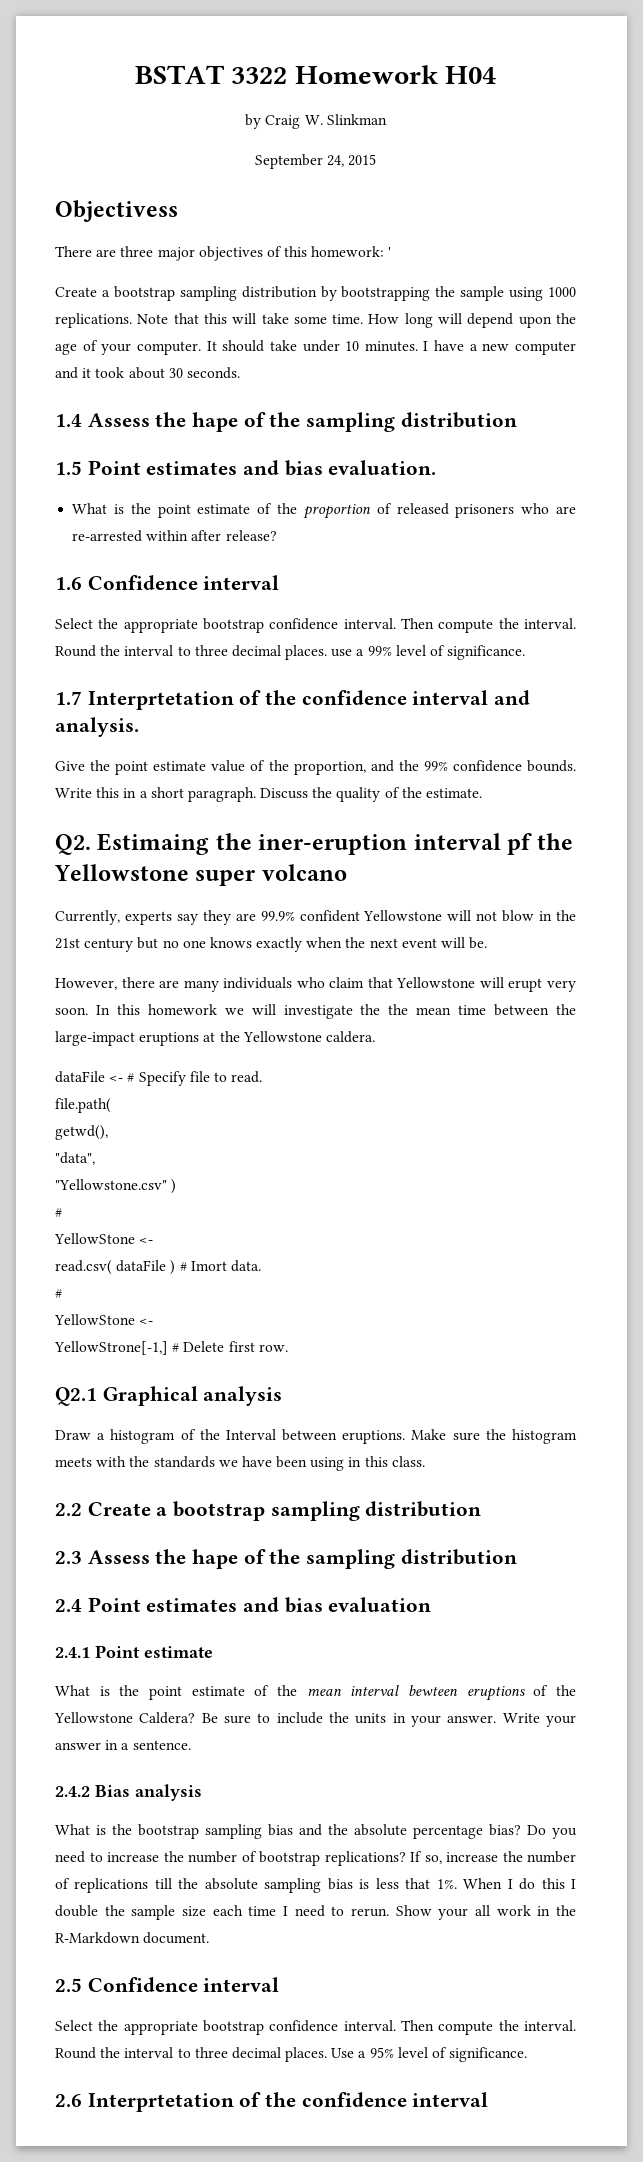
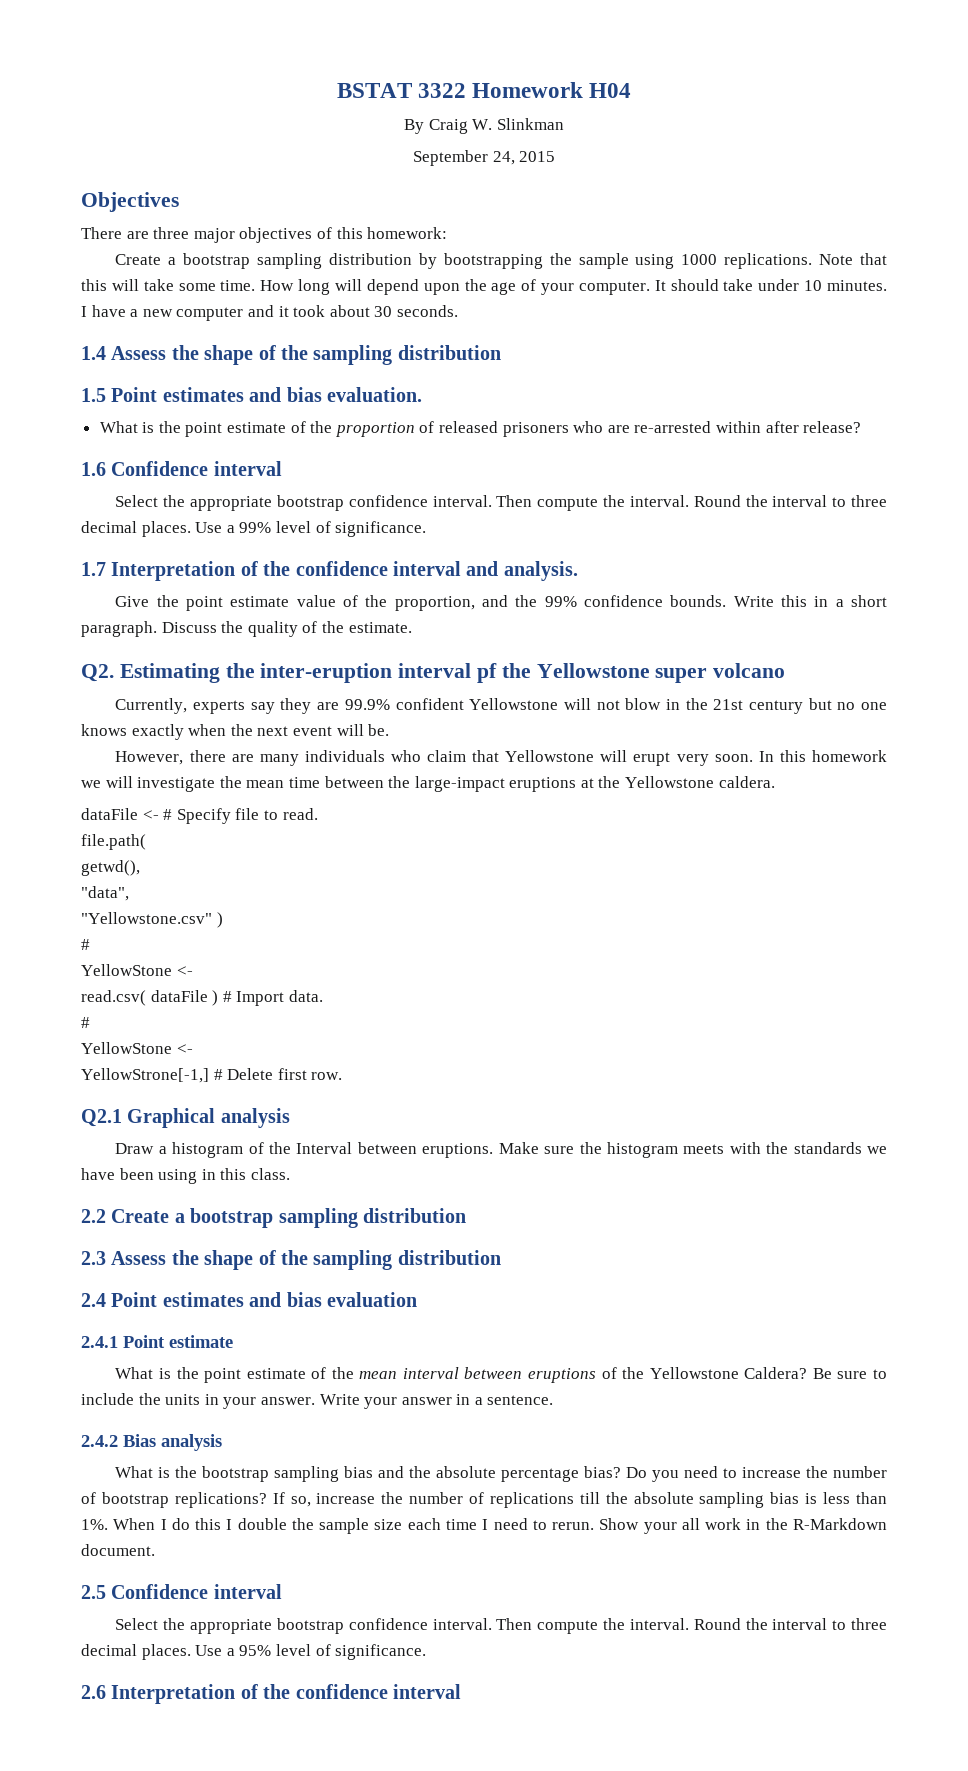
[245,114,262,129] by -> [404,119,425,134] By
[55,200,178,222] Objectivess -> [81,192,179,212] Objectives
[388,247,392,257] ' -> (448, 233) none
[192,412,239,432] hape -> [204,345,254,365] shape
[331,649,353,657] use -> [195,522,223,533] Use
[87,691,234,710] Interprtetation -> [111,561,236,581] Interpretation
[97,833,408,855] Estimaing the iner-eruption -> [119,663,393,683] Estimating the inter-eruption
[388,1004,409,1015] the -> (242, 782) none
[190,1261,227,1271] Imort -> [236,991,285,1006] Import
[192,1549,239,1569] hape -> [204,1250,254,1270] shape
[408,1685,458,1696] bewteen -> [464,1367,523,1379] between
[405,1878,431,1889] that -> [855,1492,887,1504] than
[87,2093,234,2112] Interprtetation -> [111,1684,236,1704] Interpretation

